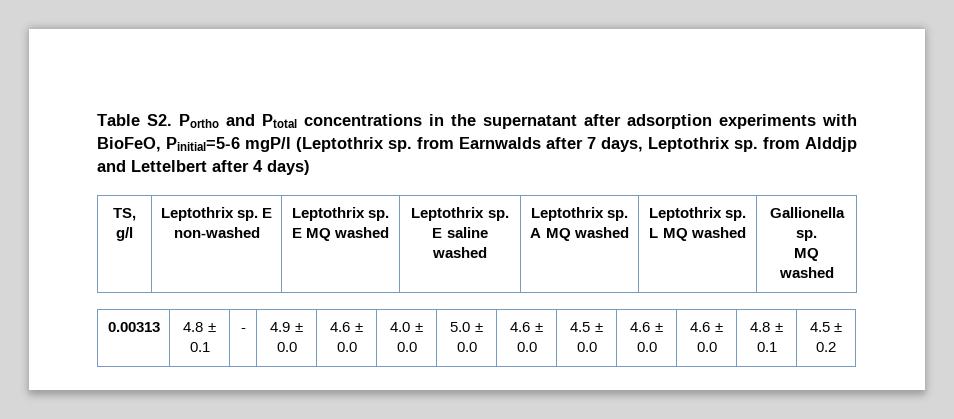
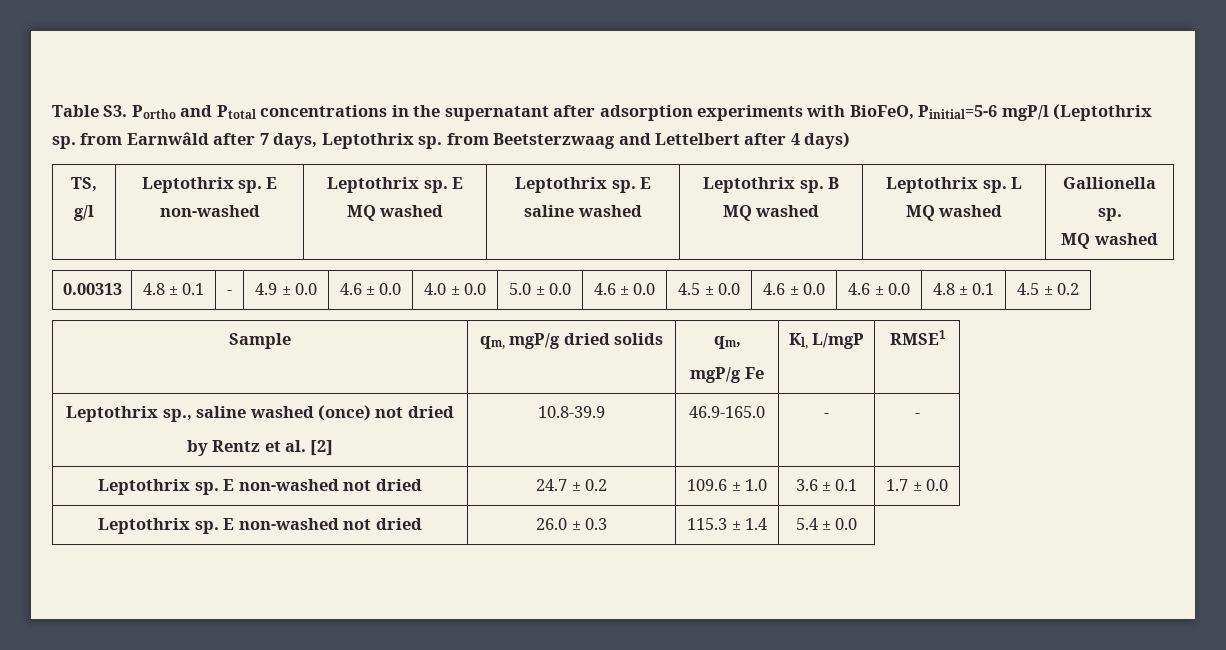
[147,114,172,126] S2. -> [103,105,128,117] S3.
[459,137,541,149] Earnwalds -> [126,132,209,145] Earnwâld
[805,137,857,152] Alddjp -> [493,133,616,149] Beetsterzwaag
[530,228,542,238] A -> [827,177,839,189] B
(836, 347) none -> [229,333,291,349] [479,333,664,349] [713,336,741,349] [690,367,764,383] [788,333,865,349] [889,330,945,345] [66,405,454,422] [186,440,334,456] [538,406,605,418] [689,406,765,418] [824,413,829,418] [914,413,920,418] [98,479,422,495] [536,479,607,491] [687,479,767,491] [795,479,858,491] [886,479,948,491] [98,518,422,534] [536,518,607,530] [687,518,767,530] [795,518,858,530] // Sample | qm, mgP/g dried solids | qm, // mgP/g Fe | Kl, L/mgP | RMSE1 // Leptothrix sp., saline washed (once) not dried // by Rentz et al. [2] | 10.8-39.9 | 46.9-165.0 | - | - // Leptothrix sp. E non-washed not dried | 24.7 ± 0.2 | 109.6 ± 1.0 | 3.6 ± 0.1 | 1.7 ± 0.0 // Leptothrix sp. E non-washed not dried | 26.0 ± 0.3 | 115.3 ± 1.4 | 5.4 ± 0.0

